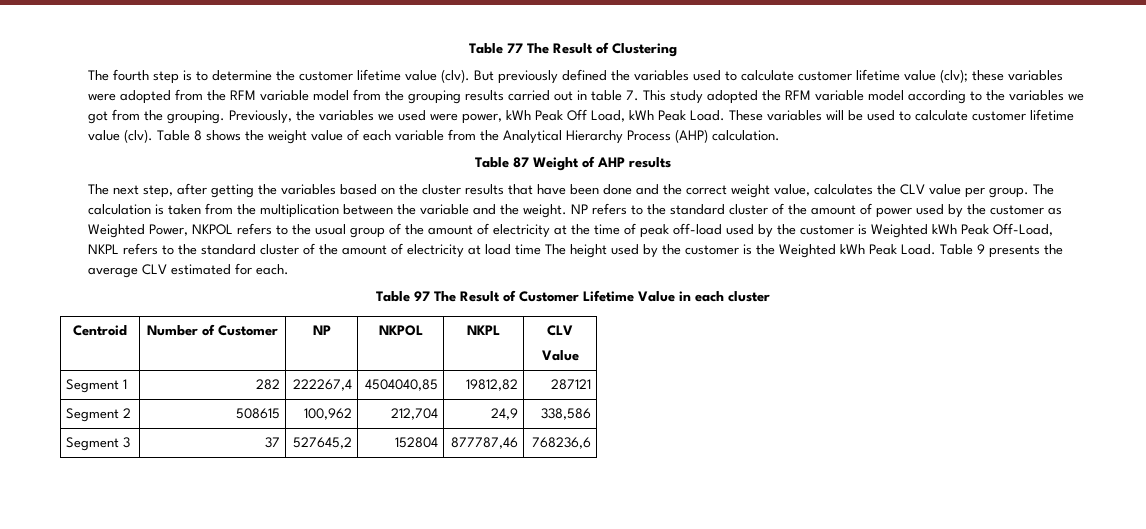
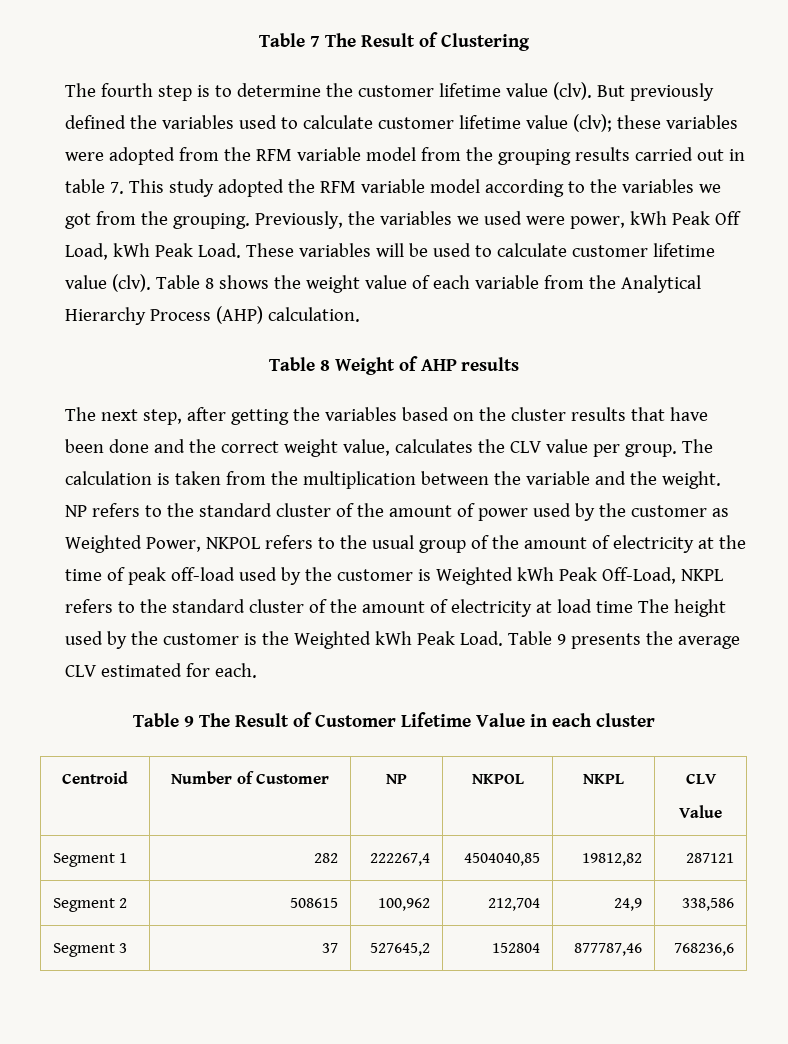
[469,43,523,54] Table 77 -> [259,33,321,47] Table 7
[513,157,529,168] 87 -> [319,360,330,371] 8
[414,291,430,301] 97 -> [184,716,195,727] 9

